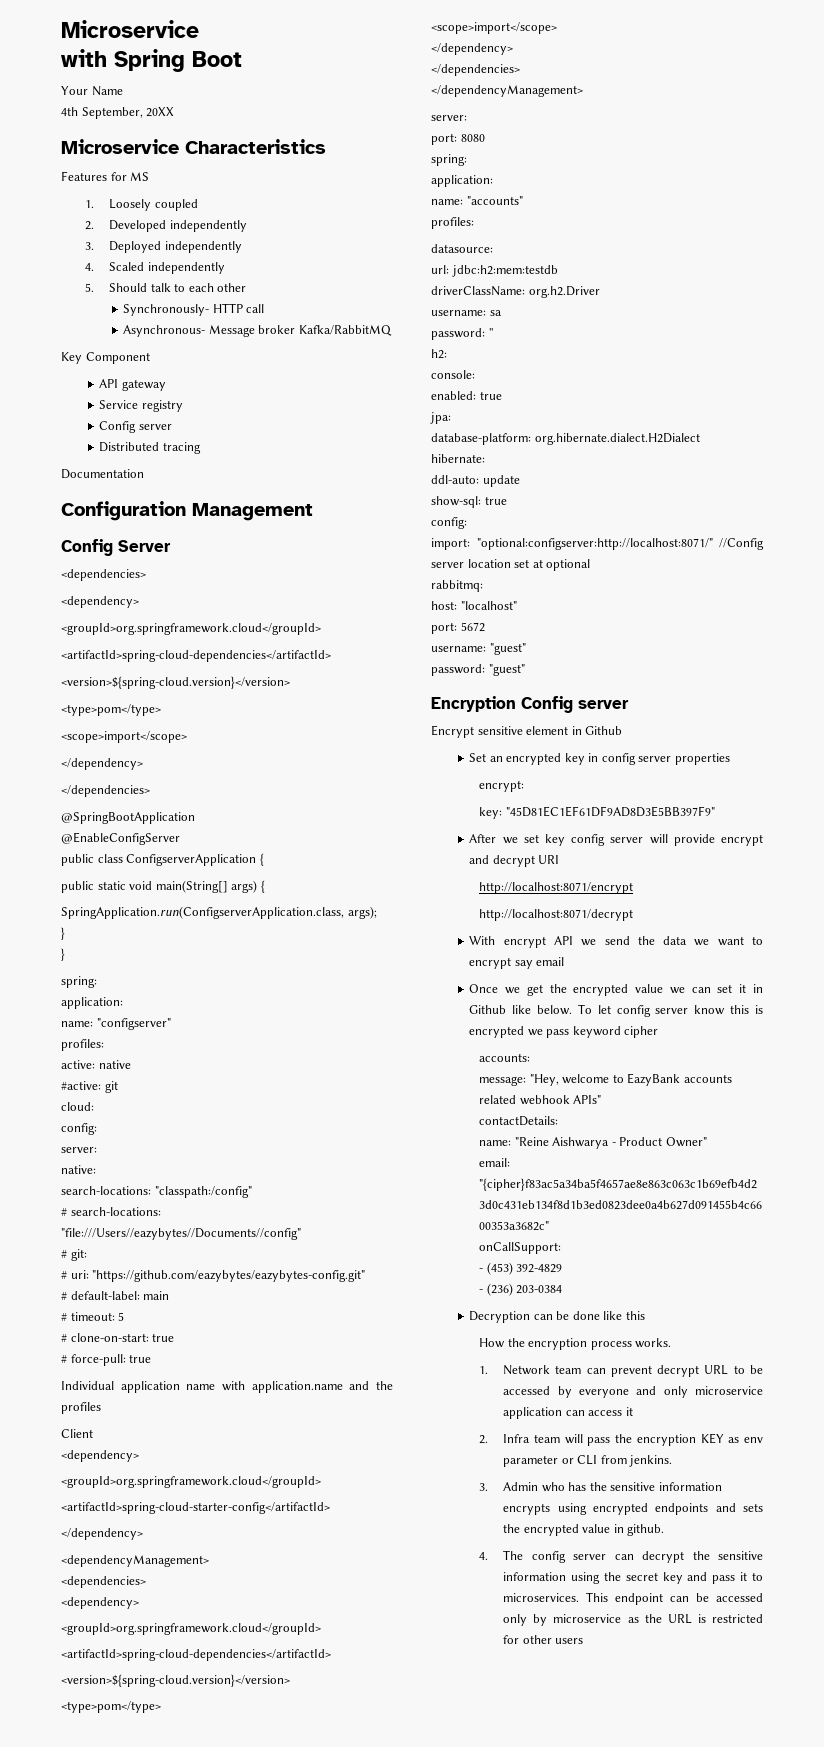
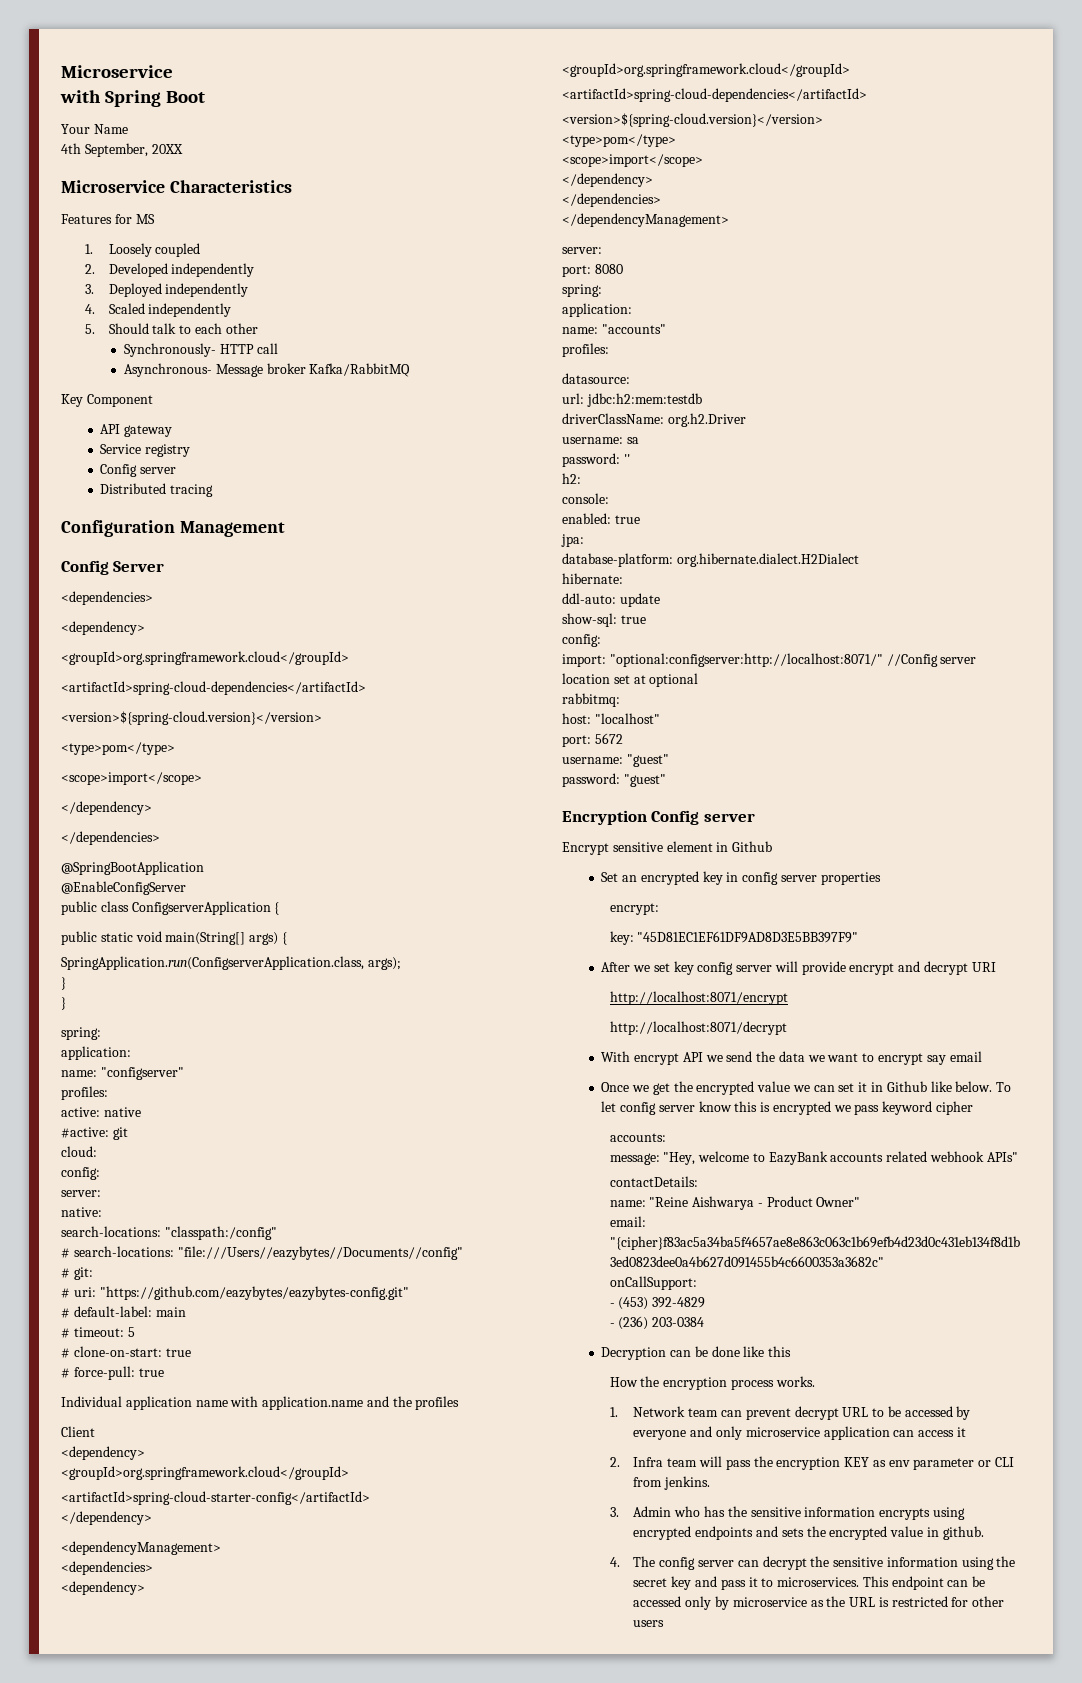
[61,469,144,479] // Documentation -> (213, 490) none

